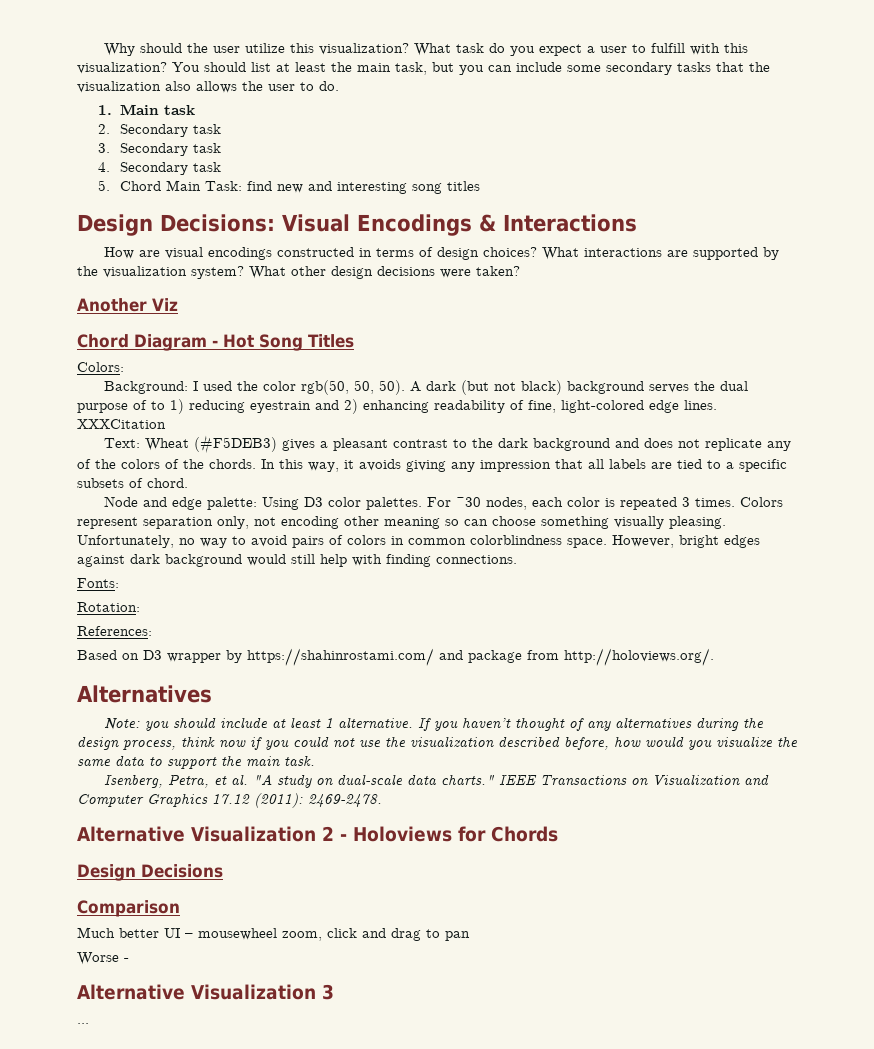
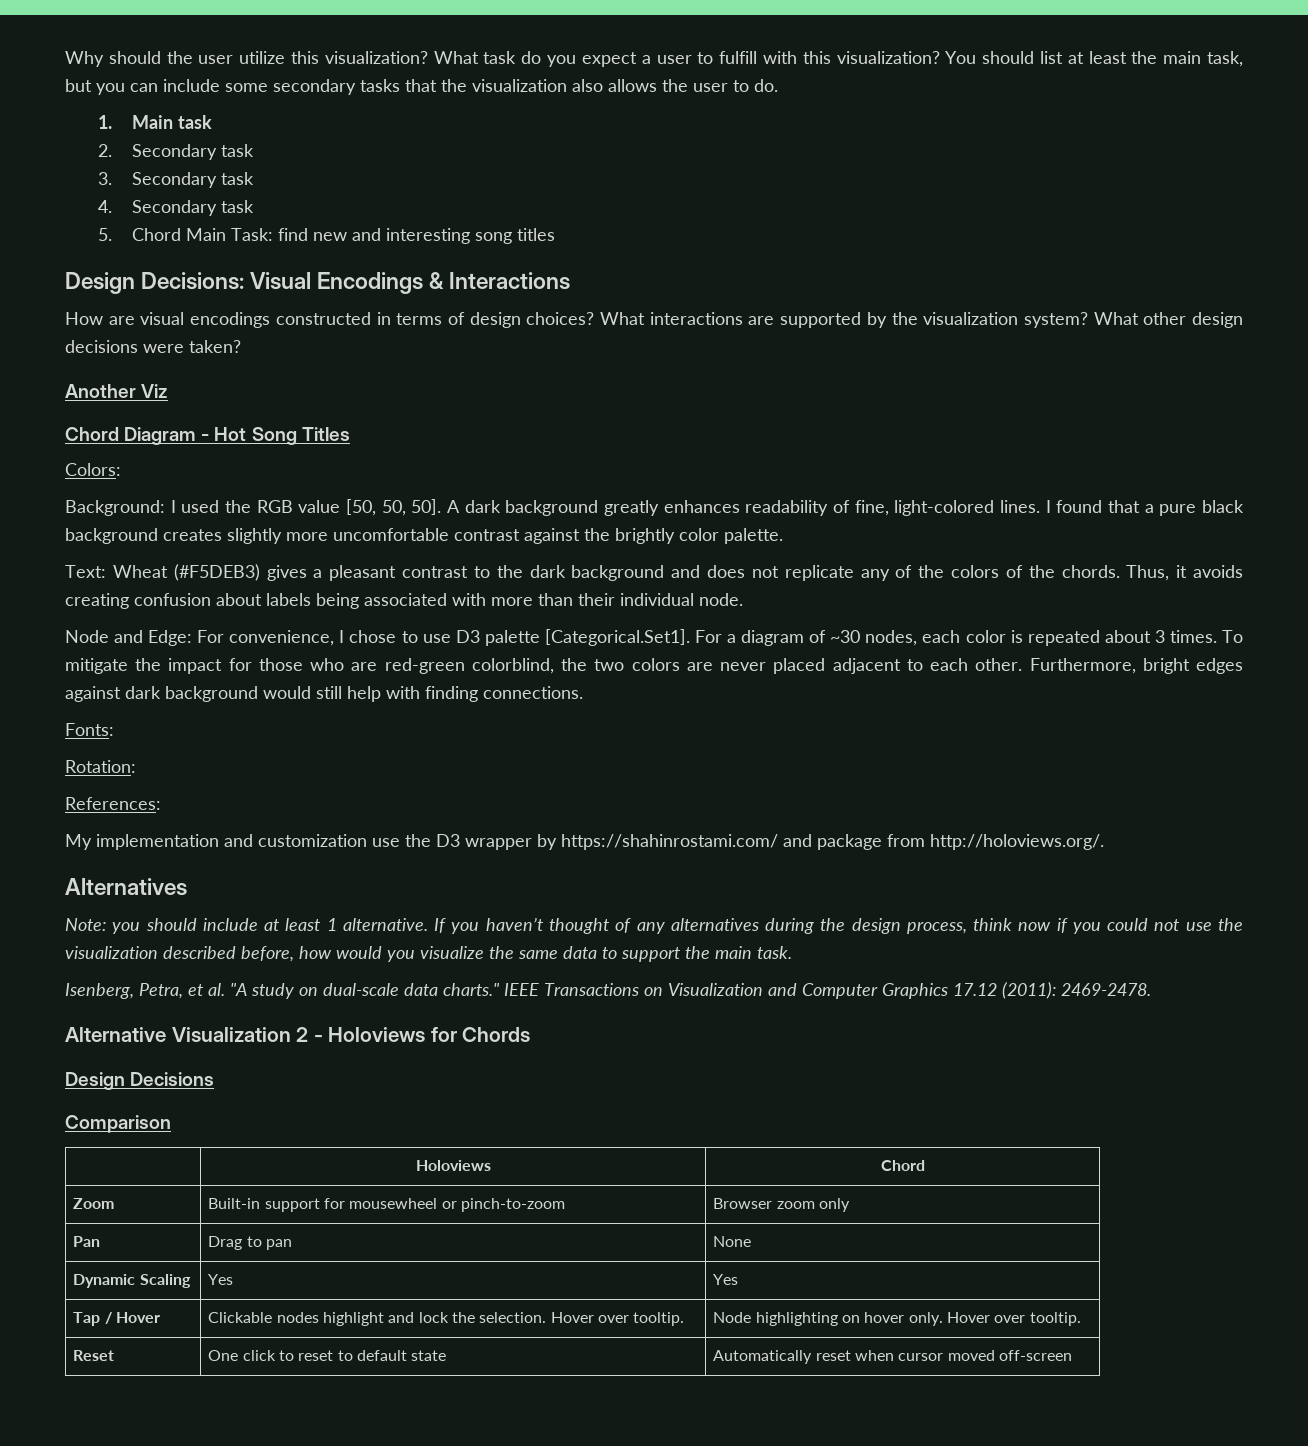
[262,380,748,395] [77,399,717,414] [77,419,166,429] color rgb(50, 50, 50). A dark (but not black) background serves the dual purpose of to 1) reducing eyestrain and 2) enhancing readability of fine, light-colored edge lines. XXXCitation -> [256,499,1244,516] [65,528,783,544] RGB value [50, 50, 50]. A dark background greatly enhances readability of fine, light-colored lines. I found that a pure black background creates slightly more uncomfortable contrast against the brightly color palette.
[261,459,787,472] [77,478,188,488] [103,496,451,510] In this way, it avoids giving any impression that all labels are tied to a specific subsets of chord. // Node and edge palette: Using D3 color palettes. For -> [1126,565,1244,581] [65,593,743,609] [65,629,827,646] Thus, it avoids creating confusion about labels being associated with more than their individual node. // Node and Edge: For convenience, I chose to use D3 palette [Categorical.Set1]. For a diagram of
(677, 503) none -> [1104,630,1151,643] about
[739,497,783,507] [77,516,726,529] [77,535,674,548] Colors represent separation only, not encoding other meaning so can choose something visually pleasing. Unfortunately, no way to avoid pairs of colors in common colorblindness space. However, -> [1222,630,1243,643] [65,658,1136,674] To mitigate the impact for those who are red-green colorblind, the two colors are never placed adjacent to each other. Furthermore,
[77,650,139,660] Based on -> [65,834,431,850] My implementation and customization use the
[77,927,470,941] [77,952,129,965] [77,984,334,1000] [77,1023,89,1024] // Much better UI – mousewheel zoom, click and drag to pan // Worse - // Alternative Visualization 3 // ... -> [415,1160,491,1171] [880,1160,925,1171] [73,1198,115,1209] [208,1198,566,1212] [713,1198,851,1212] [73,1236,101,1247] [208,1236,293,1250] [713,1236,752,1247] [73,1274,191,1288] [208,1274,234,1285] [713,1274,739,1285] [73,1312,161,1326] [208,1312,685,1326] [713,1312,1081,1326] [73,1350,115,1361] [208,1350,447,1361] [713,1350,1073,1364] // | Holoviews | Chord // Zoom | Built-in support for mousewheel or pinch-to-zoom | Browser zoom only // Pan | Drag to pan | None // Dynamic Scaling | Yes | Yes // Tap / Hover | Clickable nodes highlight and lock the selection. Hover over tooltip. | Node highlighting on hover only. Hover over tooltip. // Reset | One click to reset to default state | Automatically reset when cursor moved off-screen

